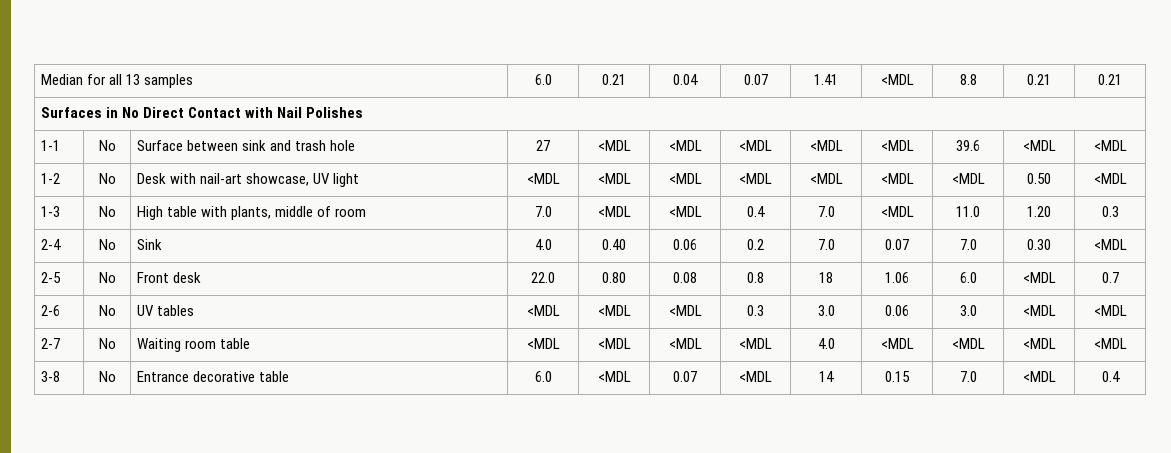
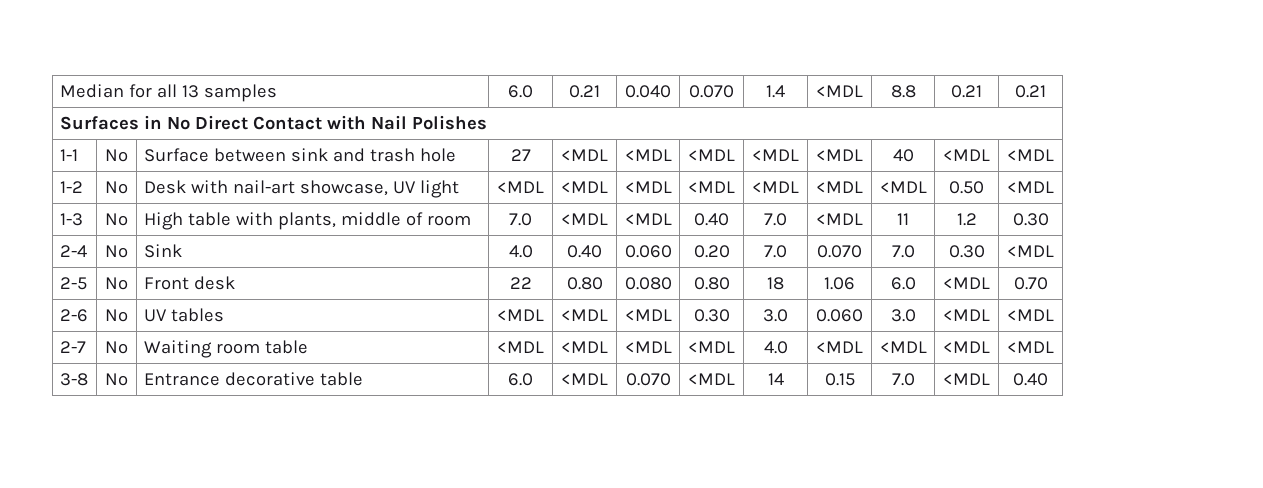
[673,74,698,85] [743,74,768,85] [814,74,838,85] 0.04 | 0.07 | 1.41 -> [625,85,671,98] [689,85,734,98] [766,85,785,98] 0.040 | 0.070 | 1.4
[956,140,980,151] 39.6 -> [892,149,914,162] 40
[747,206,765,217] [817,206,835,217] [880,206,914,217] [956,206,980,217] [1027,206,1051,217] [1101,206,1119,217] 0.4 | 7.0 | <MDL | 11.0 | 1.20 | 0.3 -> [694,213,729,226] [764,213,787,226] [816,213,863,225] [897,213,909,225] [956,213,977,226] [1012,213,1049,226] 0.40 | 7.0 | <MDL | 11 | 1.2 | 0.30
[673,239,697,250] [747,239,764,250] [817,239,835,250] [885,239,909,250] 0.06 | 0.2 | 7.0 | 0.07 -> [624,245,672,258] [693,245,730,258] [764,245,787,258] [817,245,862,258] 0.060 | 0.20 | 7.0 | 0.070
[531,272,555,283] [602,272,626,283] [673,272,697,283] [747,272,764,283] 22.0 | 0.80 | 0.08 | 0.8 -> [509,277,532,289] [566,277,603,290] [624,277,672,290] [693,277,730,290] 22 | 0.80 | 0.080 | 0.80
[1101,272,1119,283] 0.7 -> [1013,277,1048,290] 0.70
[747,305,764,316] [817,305,835,316] [885,305,909,316] 0.3 | 3.0 | 0.06 -> [693,309,730,322] [763,309,788,322] [816,309,863,322] 0.30 | 3.0 | 0.060
[673,371,697,382] 0.07 -> [625,373,671,386] 0.070
[1101,371,1120,382] 0.4 -> [1013,373,1048,386] 0.40

